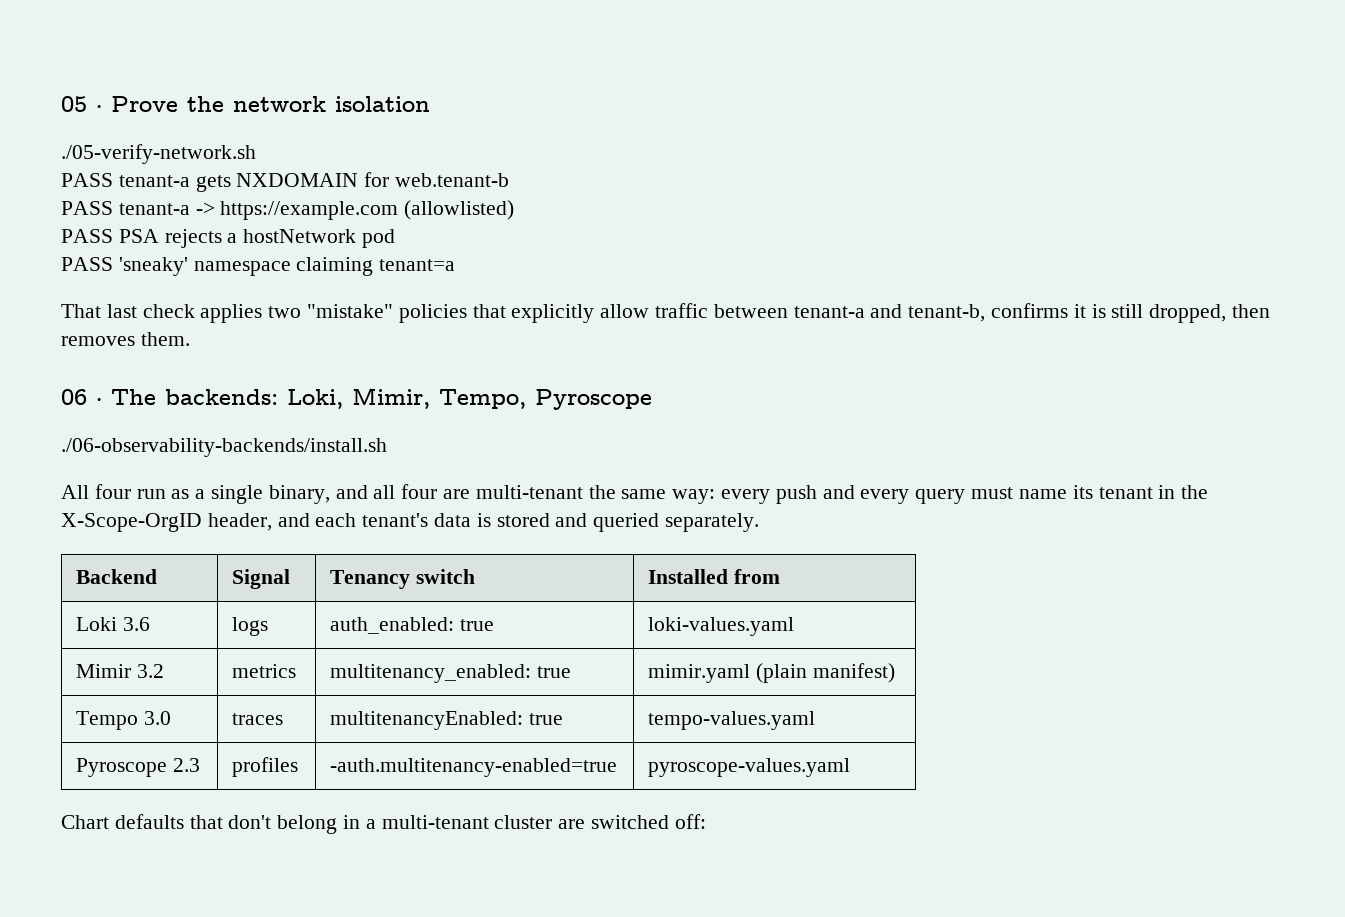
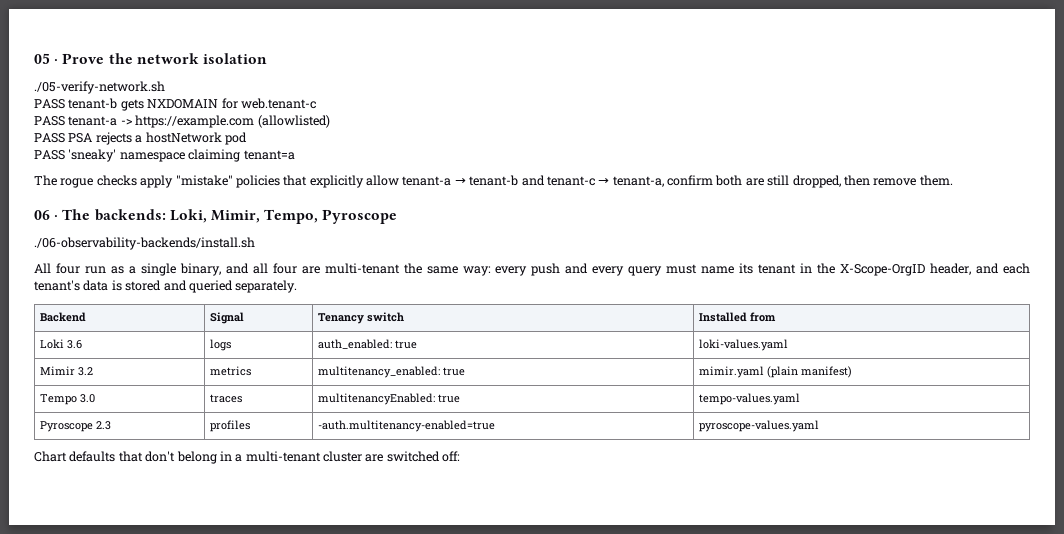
[118,175,190,187] tenant-a -> [68,98,118,109] tenant-b
[395,173,510,187] web.tenant-b -> [240,98,316,109] web.tenant-c
[61,304,302,323] That last check applies two -> [34,175,174,188] The rogue checks apply
[655,303,1106,322] traffic between tenant-a and tenant-b, confirms it is -> [402,175,764,187] tenant-a → tenant-b and tenant-c → tenant-a, confirm both are
[61,336,135,346] removes -> [873,178,917,186] remove

